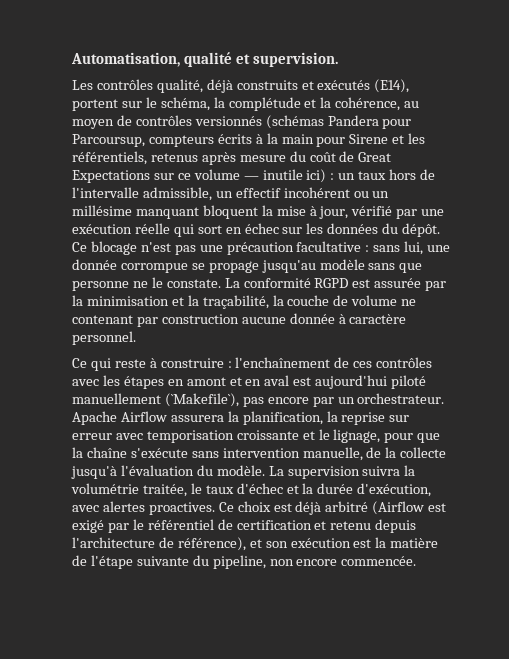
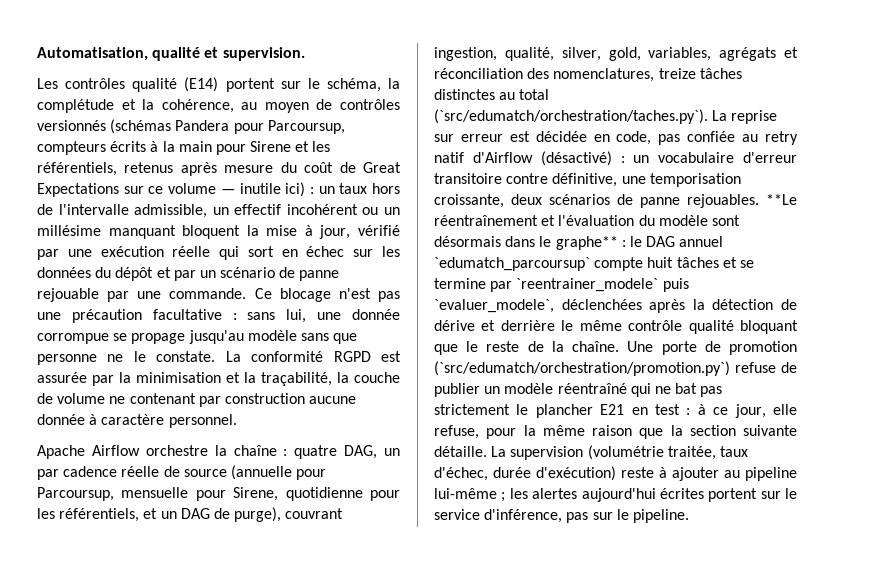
[156,79,410,93] qualité, déjà construits et exécutés (E14), -> [132,77,219,92] qualité (E14)
[402,223,441,237] dépôt. -> [115,267,340,281] [37,288,247,302] dépôt et par un scénario de panne rejouable par une commande.
[72,357,433,371] [72,375,427,389] [72,393,445,407] [72,411,410,425] [72,429,441,443] [72,447,447,461] [71,465,416,479] [71,483,432,497] [72,501,447,515] [72,519,417,533] [72,537,439,551] [72,555,417,569] Ce qui reste à construire : l'enchaînement de ces contrôles avec les étapes en amont et en aval est aujourd'hui piloté manuellement (`Makefile`), pas encore par un orchestrateur. Apache Airflow assurera la planification, la reprise sur erreur avec temporisation croissante et le lignage, pour que la chaîne s'exécute sans intervention manuelle, de la collecte jusqu'à l'évaluation du modèle. La supervision suivra la volumétrie traitée, le taux d'échec et la durée d'exécution, avec alertes proactives. Ce choix est déjà arbitré (Airflow est exigé par le référentiel de certification et retenu depuis l'architecture de référence), et son exécution est la matière de l'étape suivante du pipeline, non encore commencée. -> [37,445,400,459] [37,465,327,480] [37,487,400,501] [37,507,344,522] [434,47,798,61] [434,68,742,82] [434,89,550,100] [434,109,778,124] [434,131,798,145] [434,151,797,166] [434,173,741,187] [434,194,797,208] [434,215,740,226] [434,236,724,250] [434,257,754,271] [434,278,689,292] [434,299,797,313] [434,320,798,334] [434,341,797,355] [434,361,797,376] [434,383,723,397] [434,404,797,418] [434,425,797,439] [434,445,748,460] [434,466,797,481] [434,488,797,502] [434,509,689,523] Apache Airflow orchestre la chaîne : quatre DAG, un par cadence réelle de source (annuelle pour Parcoursup, mensuelle pour Sirene, quotidienne pour les référentiels, et un DAG de purge), couvrant ingestion, qualité, silver, gold, variables, agrégats et réconciliation des nomenclatures, treize tâches distinctes au total (`src/edumatch/orchestration/taches.py`). La reprise sur erreur est décidée en code, pas confiée au retry natif d'Airflow (désactivé) : un vocabulaire d'erreur transitoire contre définitive, une temporisation croissante, deux scénarios de panne rejouables. **Le réentraînement et l'évaluation du modèle sont désormais dans le graphe** : le DAG annuel `edumatch_parcoursup` compte huit tâches et se termine par `reentrainer_modele` puis `evaluer_modele`, déclenchées après la détection de dérive et derrière le même contrôle qualité bloquant que le reste de la chaîne. Une porte de promotion (`src/edumatch/orchestration/promotion.py`) refuse de publier un modèle réentraîné qui ne bat pas strictement le plancher E21 en test : à ce jour, elle refuse, pour la même raison que la section suivante détaille. La supervision (volumétrie traitée, taux d'échec, durée d'exécution) reste à ajouter au pipeline lui-même ; les alertes aujourd'hui écrites portent sur le service d'inférence, pas sur le pipeline.

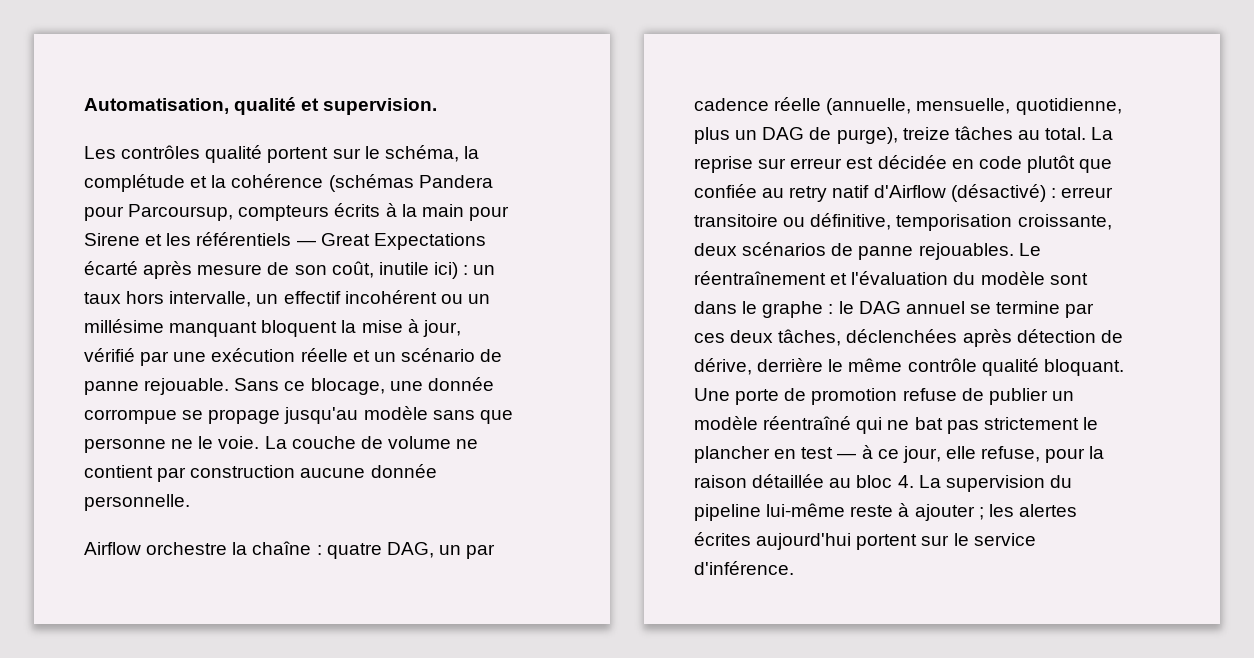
[184,77,219,92] (E14) -> (263, 154) none
[161,99,400,113] [37,120,106,131] cohérence, au moyen de contrôles versionnés -> [231,174,324,188] cohérence
[37,162,401,176] [37,183,235,197] référentiels, retenus après mesure du coût de Great Expectations sur ce volume — -> [196,232,486,250] [84,261,374,279] référentiels — Great Expectations écarté après mesure de son coût,
[37,204,208,218] de l'intervalle admissible, -> [169,291,252,307] intervalle,
[219,246,400,260] [37,267,340,281] [37,288,400,302] [37,309,307,323] qui sort en échec sur les données du dépôt et par un scénario de panne rejouable par une commande. Ce blocage n'est pas une précaution facultative : sans lui, -> [352,348,503,362] [84,378,385,395] et un scénario de panne rejouable. Sans ce blocage,
[156,351,401,362] [37,372,349,386] constate. La conformité RGPD est assurée par la minimisation et la traçabilité, la -> [218,436,287,449] voie. La
[129,393,196,404] contenant -> [84,465,153,478] contient
[89,414,237,428] [37,445,85,459] à caractère personnel. // Apache -> [84,494,190,511] personnelle. //
[163,465,327,480] [37,487,400,501] [37,507,344,522] [434,47,798,61] [434,68,742,82] [434,89,550,100] [434,109,708,124] de source (annuelle pour Parcoursup, mensuelle pour Sirene, quotidienne pour les référentiels, et un DAG de purge), couvrant ingestion, qualité, silver, gold, variables, agrégats et réconciliation des nomenclatures, treize tâches distinctes au total (`src/edumatch/orchestration/taches.py`). -> [826,98,1122,115] [694,126,1087,144] (annuelle, mensuelle, quotidienne, plus un DAG de purge), treize tâches au total.
[616,131,681,145] code, pas -> [978,155,1113,173] code plutôt que
[633,152,797,163] [434,173,646,187] un vocabulaire d'erreur transitoire contre définitive, une -> [1060,187,1113,198] [694,213,892,230] erreur transitoire ou définitive,
[766,194,797,205] **Le -> [1018,243,1041,256] Le
[434,236,501,247] désormais -> (1088, 279) none
[555,236,618,250] graphe** -> [762,301,824,318] graphe
[434,257,754,271] [434,278,689,292] [434,299,554,313] `edumatch_parcoursup` compte huit tâches et se termine par `reentrainer_modele` puis `evaluer_modele`, -> [969,301,1095,318] [694,329,842,346] se termine par ces deux tâches,
[692,299,705,310] la -> (1012, 338) none
[434,320,496,331] dérive et -> [694,358,752,375] dérive,
[740,320,798,334] [434,341,620,355] bloquant que le reste de la chaîne. -> [1043,359,1124,376] bloquant.
[434,361,730,376] (`src/edumatch/orchestration/promotion.py`) -> (898, 396) none
[600,404,625,415] E21 -> (770, 454) none
[686,408,691,415] : -> [837,453,857,459] —
[542,425,797,439] [434,445,748,460] [434,466,797,481] [434,488,497,499] même raison que la section suivante détaille. La supervision (volumétrie traitée, taux d'échec, durée d'exécution) reste à ajouter au pipeline lui-même -> [694,474,1072,492] [694,503,975,521] raison détaillée au bloc 4. La supervision du pipeline lui-même reste à ajouter
[581,488,704,502] aujourd'hui écrites -> [694,532,852,550] écrites aujourd'hui
[484,509,689,523] d'inférence, pas sur le pipeline. -> [694,561,794,575] d'inférence.

